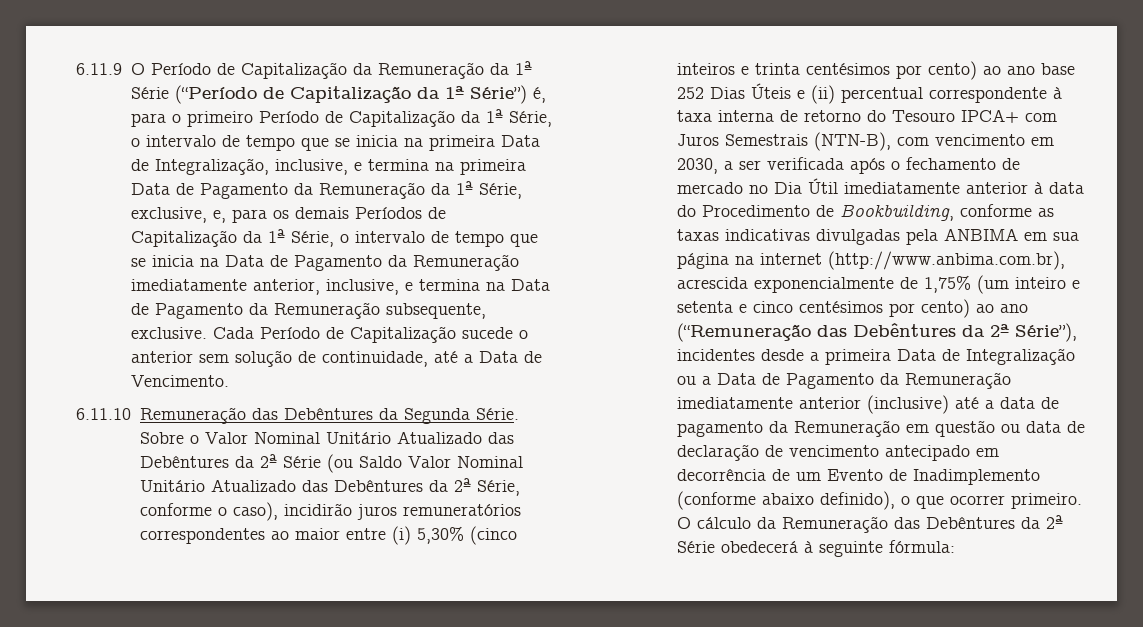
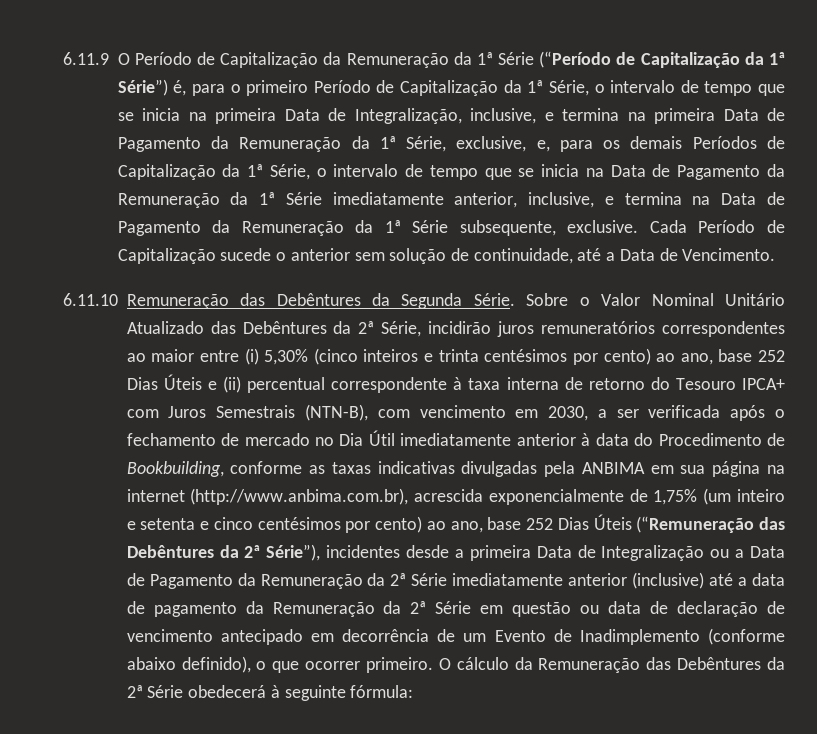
(520, 262) none -> [230,192,322,205] da 1ª Série
(381, 310) none -> [355,220,449,233] da 1ª Série
[283,454,524,473] [140,478,521,496] [140,502,279,521] Série (ou Saldo Valor Nominal Unitário Atualizado das Debêntures da 2ª Série, conforme o caso), -> [381,321,422,337] Série,
[1007,66,1036,75] ano -> [680,353,713,365] ano,
[1000,304,1029,313] ano -> [450,514,632,533] ano, base 252 Dias Úteis
(1012, 380) none -> [367,573,448,586] da 2ª Série
(901, 428) none -> [383,601,472,614] da 2ª Série

